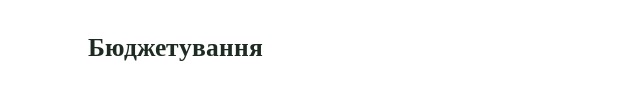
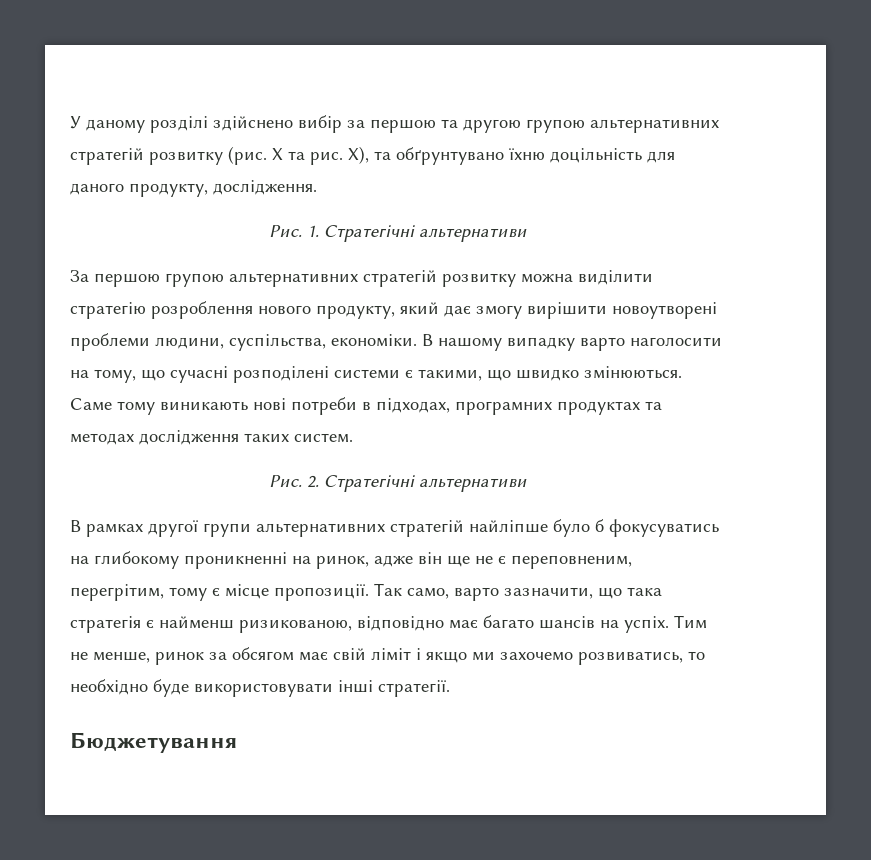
(88, 50) none -> [70,115,719,133] [70,146,675,165] [70,180,317,197] [269,225,527,242] [70,270,653,287] [70,301,717,319] [70,333,722,351] [70,366,682,383] [70,397,662,415] [70,430,353,445] [269,475,527,492] [70,519,719,537] [70,551,632,569] [70,583,662,601] [70,615,707,633] [70,647,705,665] [70,679,450,697] У даному розділі здійснено вибір за першою та другою групою альтернативних стратегій розвитку (рис. Х та рис. Х), та обґрунтувано їхню доцільність для даного продукту, дослідження. // Рис. 1. Стратегічні альтернативи // За першою групою альтернативних стратегій розвитку можна виділити стратегію розроблення нового продукту, який дає змогу вирішити новоутворені проблеми людини, суспільства, економіки. В нашому випадку варто наголосити на тому, що сучасні розподілені системи є такими, що швидко змінюються. Саме тому виникають нові потреби в підходах, програмних продуктах та методах дослідження таких систем. // Рис. 2. Стратегічні альтернативи // В рамках другої групи альтернативних стратегій найліпше було б фокусуватись на глибокому проникненні на ринок, адже він ще не є переповненим, перегрітим, тому є місце пропозиції. Так само, варто зазначити, що така стратегія є найменш ризикованою, відповідно має багато шансів на успіх. Тим не менше, ринок за обсягом має свій ліміт і якщо ми захочемо розвиватись, то необхідно буде використовувати інші стратегії. //

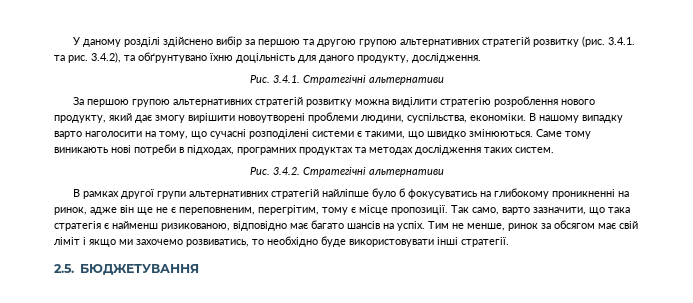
[272,148,283,160] Х -> [608,37,636,45] 3.4.1.
[348,146,369,164] Х), -> [91,52,121,63] 3.4.2),
[307,225,319,237] 1. -> [272,75,300,83] 3.4.1.
[307,475,319,488] 2. -> [272,167,300,175] 3.4.2.
[70,732,237,753] Бюджетування -> [54,264,199,275] 2.5. БЮДЖЕТУВАННЯ

